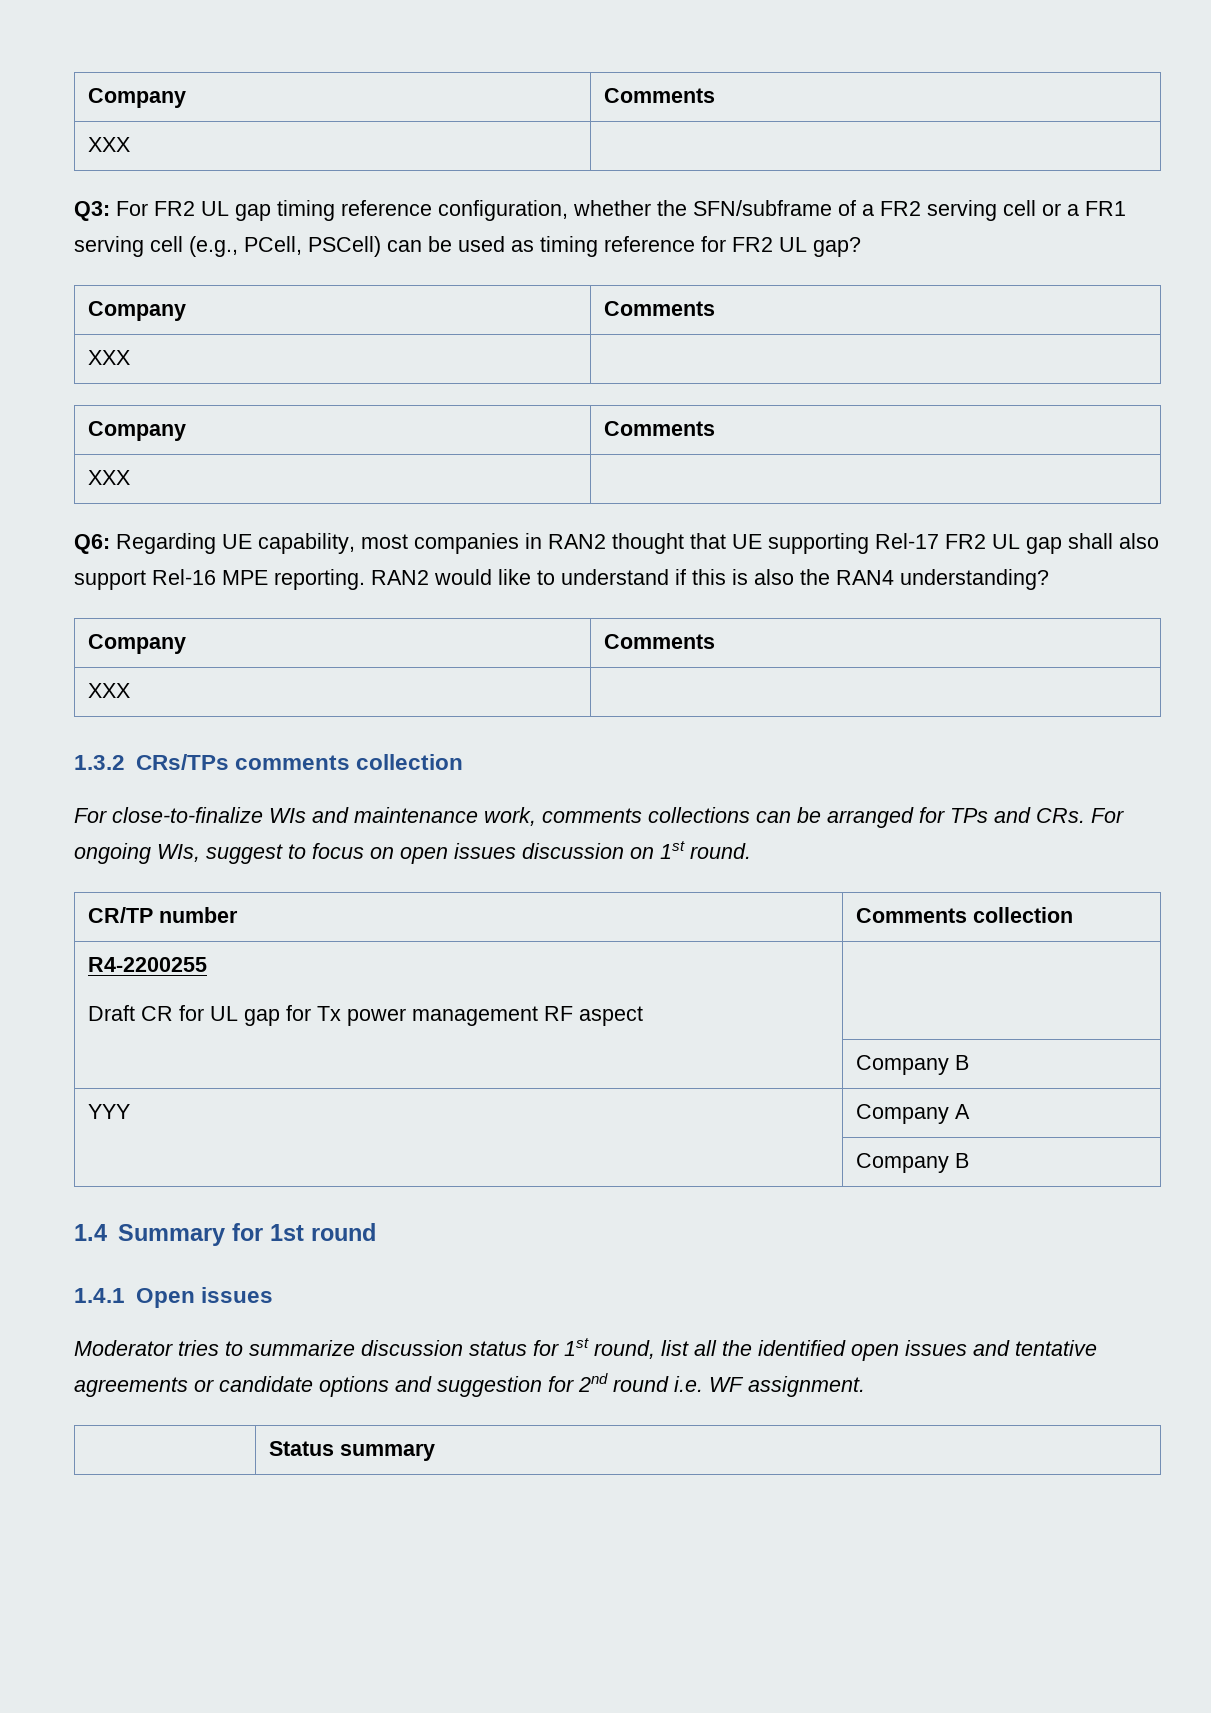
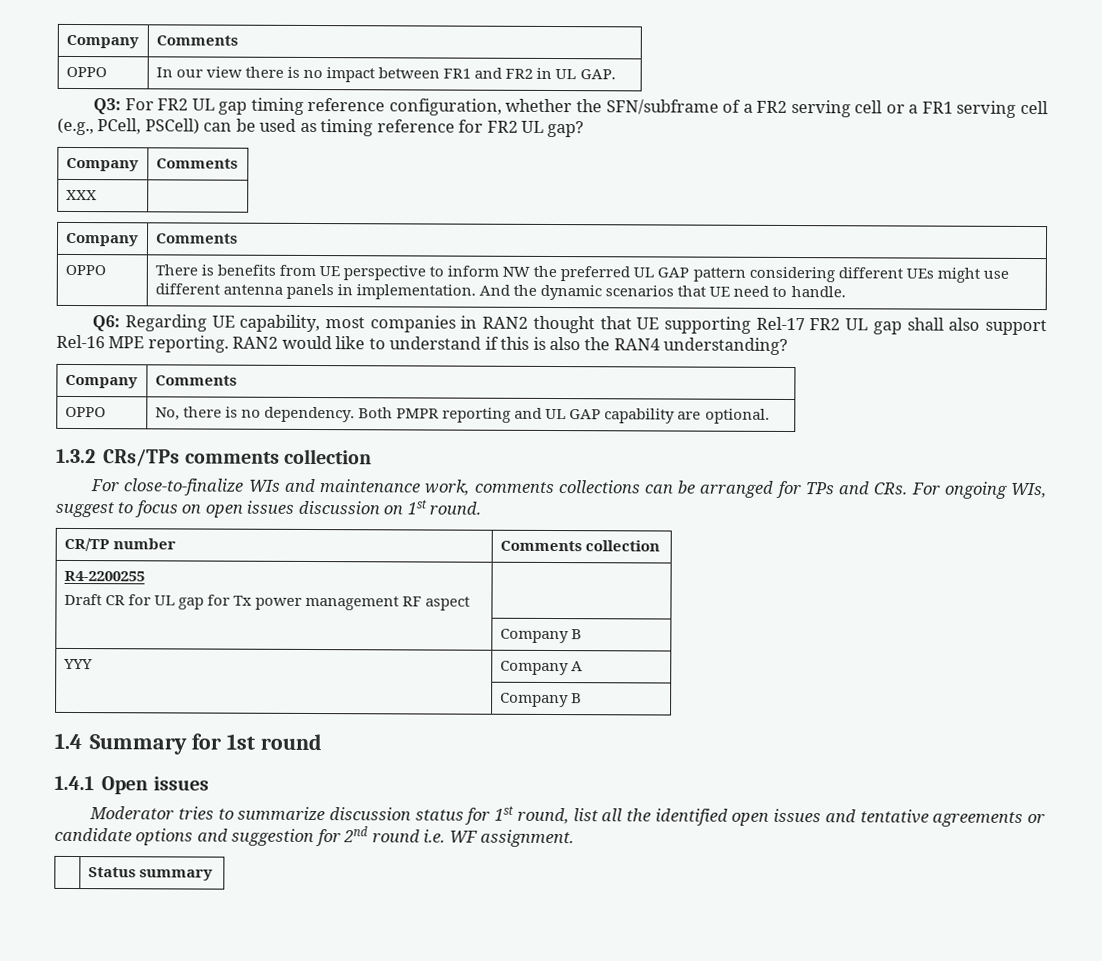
[88,88,187,108] [604,88,716,103] [88,137,131,152] Company | Comments // XXX | -> [65,34,139,49] [155,35,238,46] [65,66,107,78] [155,66,616,83] Company | Comments // OPPO | In our view there is no impact between FR1 and FR2 in UL GAP.
[88,470,131,485] XXX | -> [64,264,106,276] [154,264,1009,283] [154,283,846,301] OPPO | There is benefits from UE perspective to inform NW the preferred UL GAP pattern considering different UEs might use different antenna panels in implementation. And the dynamic scenarios that UE need to handle.
[88,683,131,698] XXX | -> [64,406,106,418] [154,406,770,424] OPPO | No, there is no dependency. Both PMPR reporting and UL GAP capability are optional.

